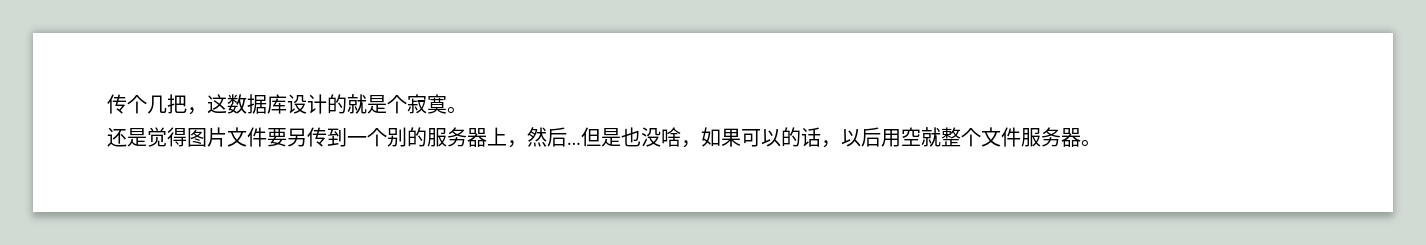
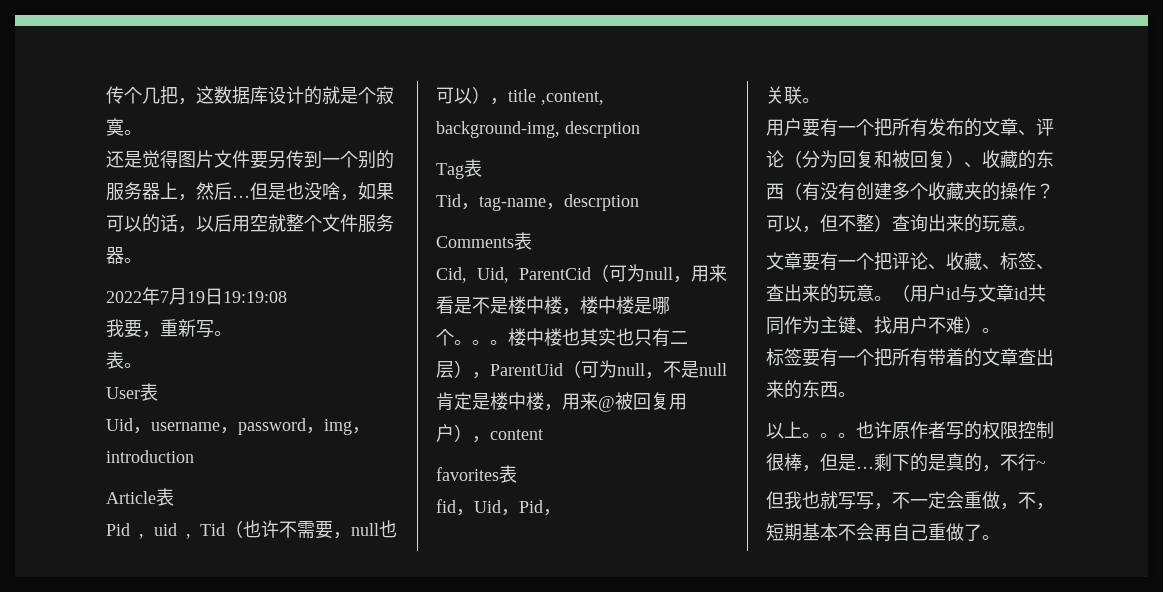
(1101, 143) none -> [106,287,287,305] [106,319,232,338] [106,351,142,369] [106,383,158,401] [106,418,370,435] [106,450,194,463] [106,488,174,506] [106,520,397,539] [436,86,604,105] [436,121,640,138] [436,159,482,179] [436,194,639,211] [436,232,532,250] [436,264,727,283] [436,296,670,315] [436,328,688,347] [436,360,727,379] [436,392,687,412] [436,424,543,443] [436,465,517,483] [436,499,561,516] [766,86,820,104] [766,118,1054,137] [766,150,1054,169] [766,182,1054,201] [766,214,1036,233] [766,252,1054,271] [766,284,1046,303] [766,316,1000,335] [766,348,1054,367] [766,380,856,399] [766,421,1054,440] [766,453,1046,472] [766,491,1054,510] [766,523,1000,542] // 2022年7月19日19:19:08 // 我要，重新写。 // 表。 // User表 // Uid，username，password，img，introduction // Article表 // Pid , uid , Tid（也许不需要，null也可以），title ,content, background-img, descrption // Tag表 // Tid，tag-name，descrption // Comments表 // Cid, Uid, ParentCid（可为null，用来看是不是楼中楼，楼中楼是哪个。。。楼中楼也其实也只有二层），ParentUid（可为null，不是null肯定是楼中楼，用来@被回复用户），content // favorites表 // fid，Uid，Pid， // 关联。 // 用户要有一个把所有发布的文章、评论（分为回复和被回复）、收藏的东西（有没有创建多个收藏夹的操作？可以，但不整）查询出来的玩意。 // 文章要有一个把评论、收藏、标签、查出来的玩意。（用户id与文章id共同作为主键、找用户不难）。 // 标签要有一个把所有带着的文章查出来的东西。 // 以上。。。也许原作者写的权限控制很棒，但是…剩下的是真的，不行~ // 但我也就写写，不一定会重做，不，短期基本不会再自己重做了。

